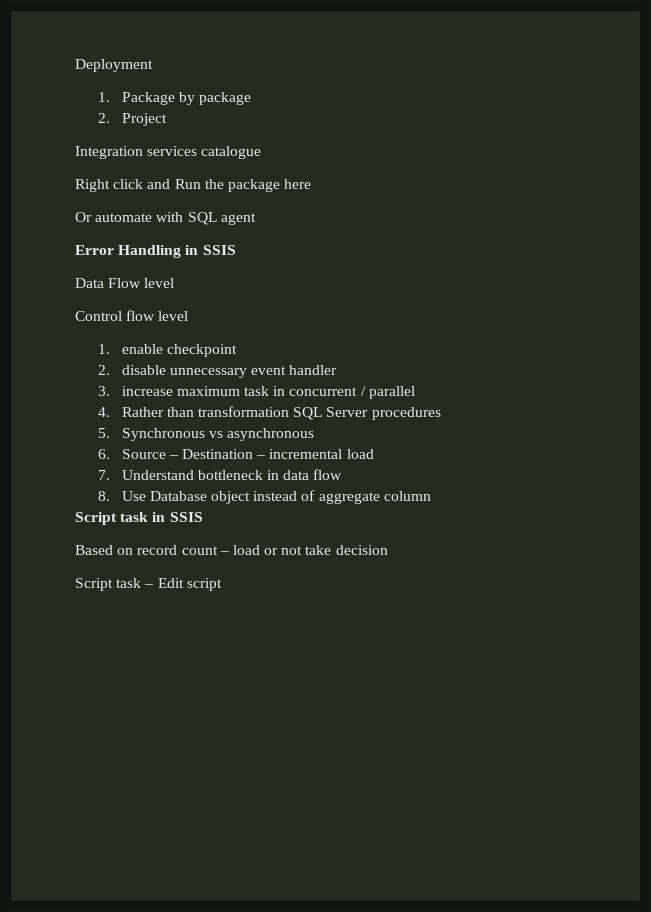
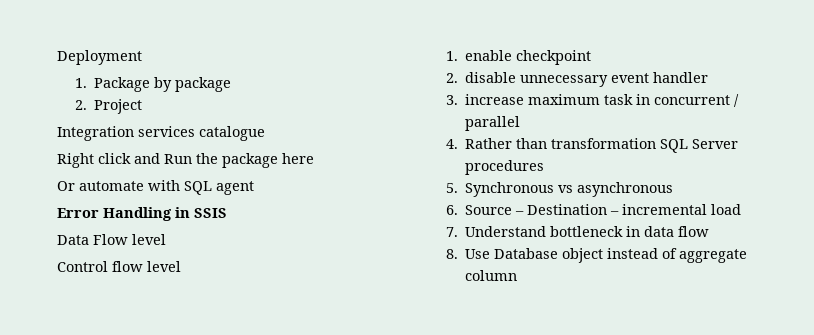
[75,512,203,525] [75,545,388,555] [75,578,222,591] // Script task in SSIS // Based on record count – load or not take decision // Script task – Edit script -> (518, 275) none

